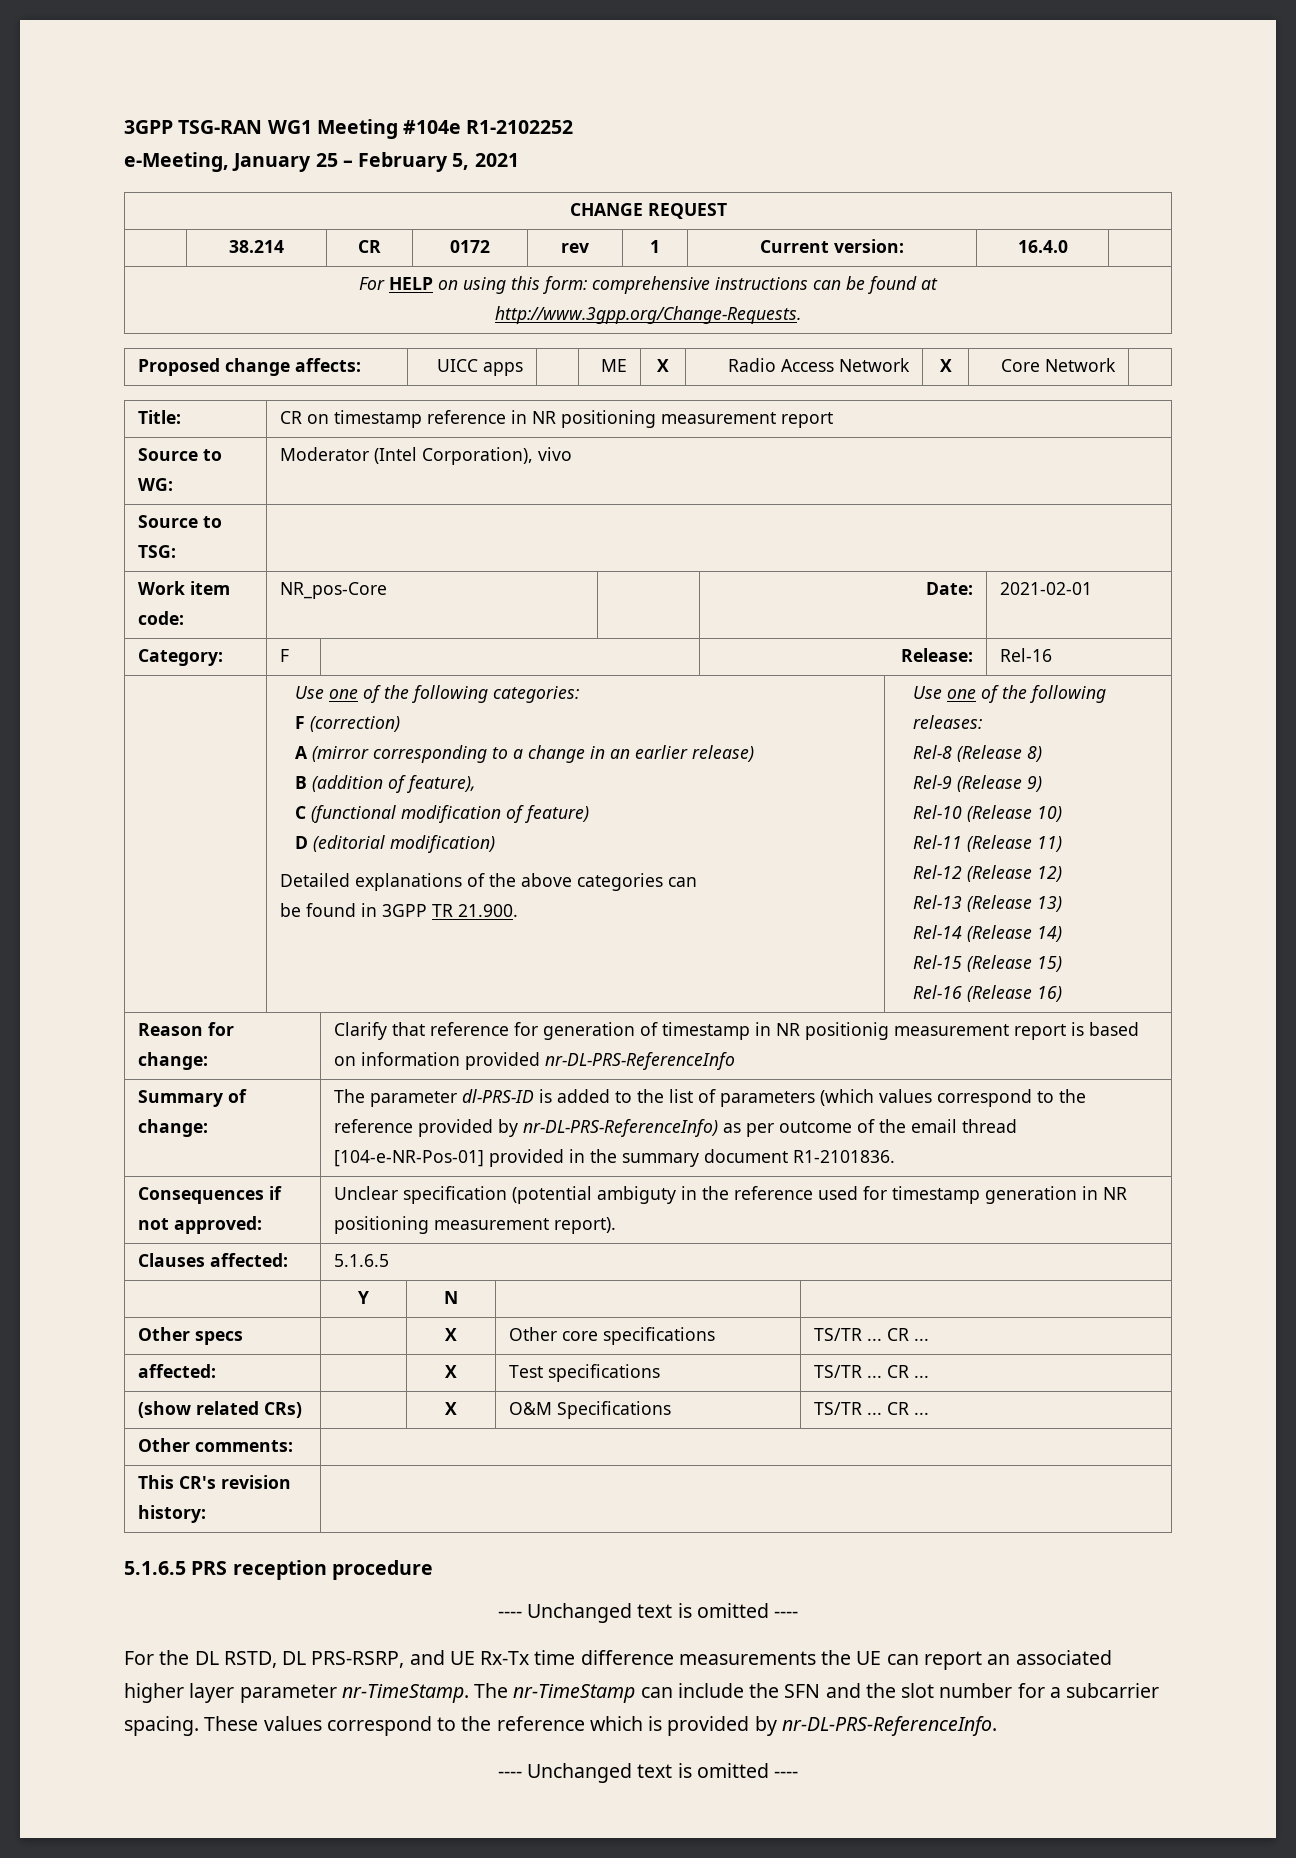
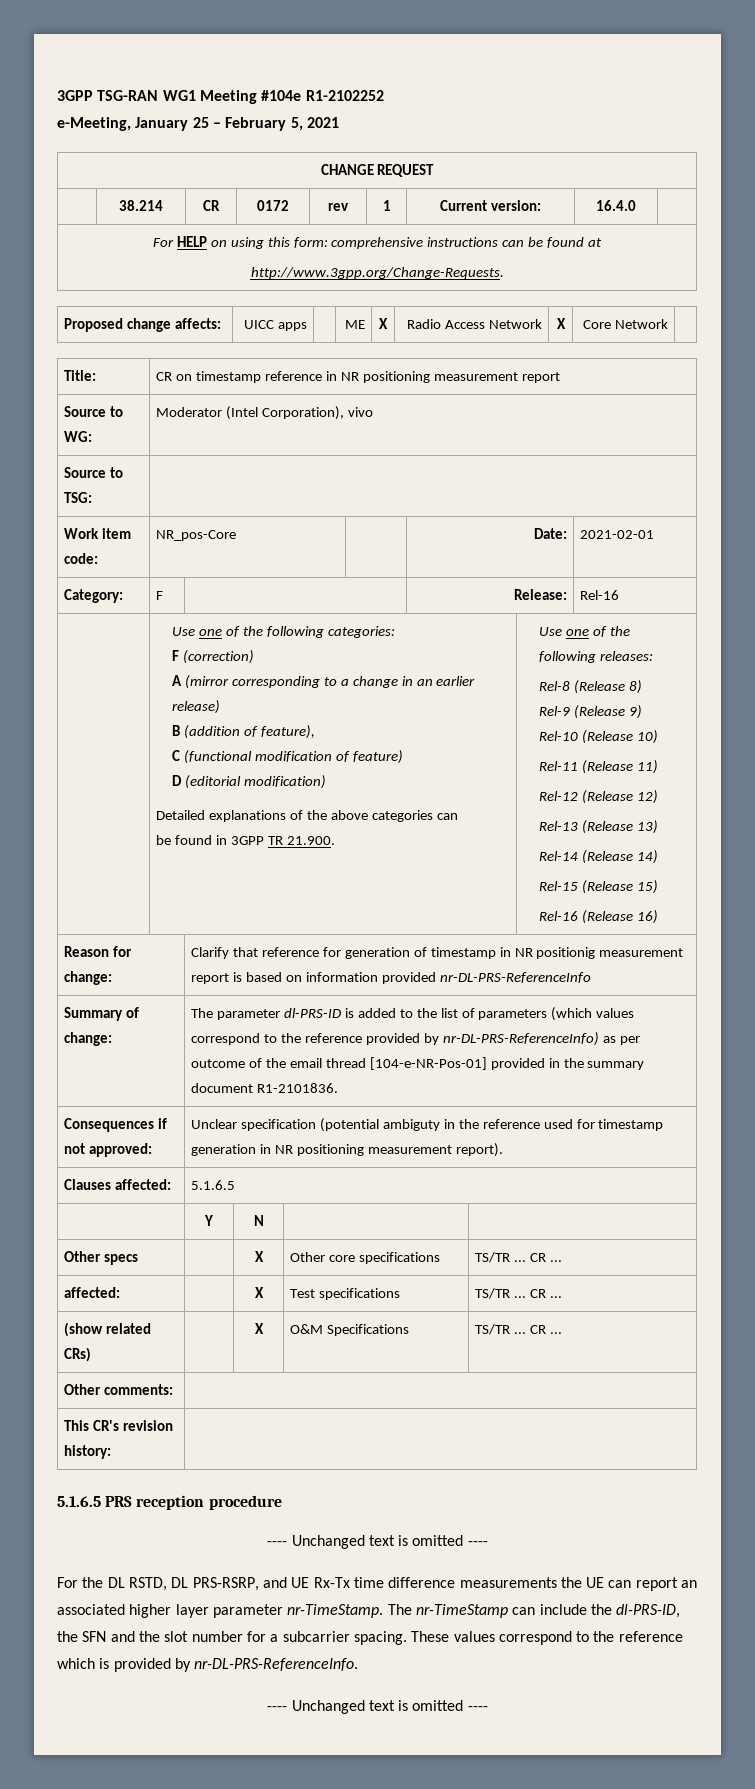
(780, 1690) none -> [616,1604,681,1618] [57,1631,78,1642] dl-PRS-ID, the

